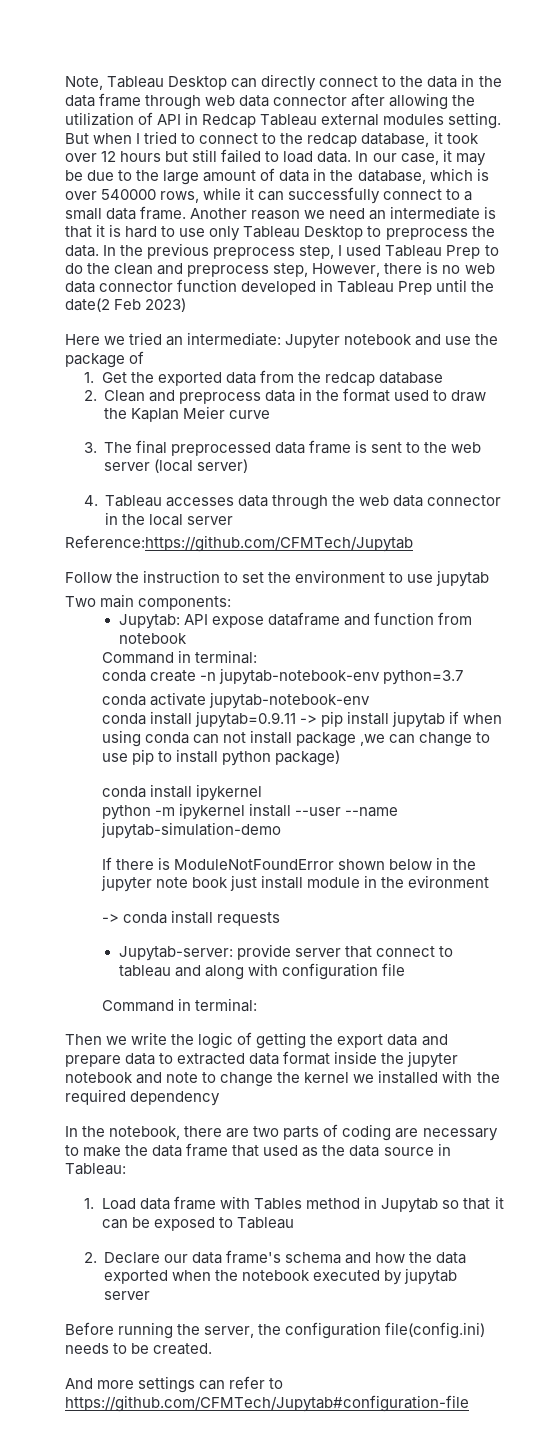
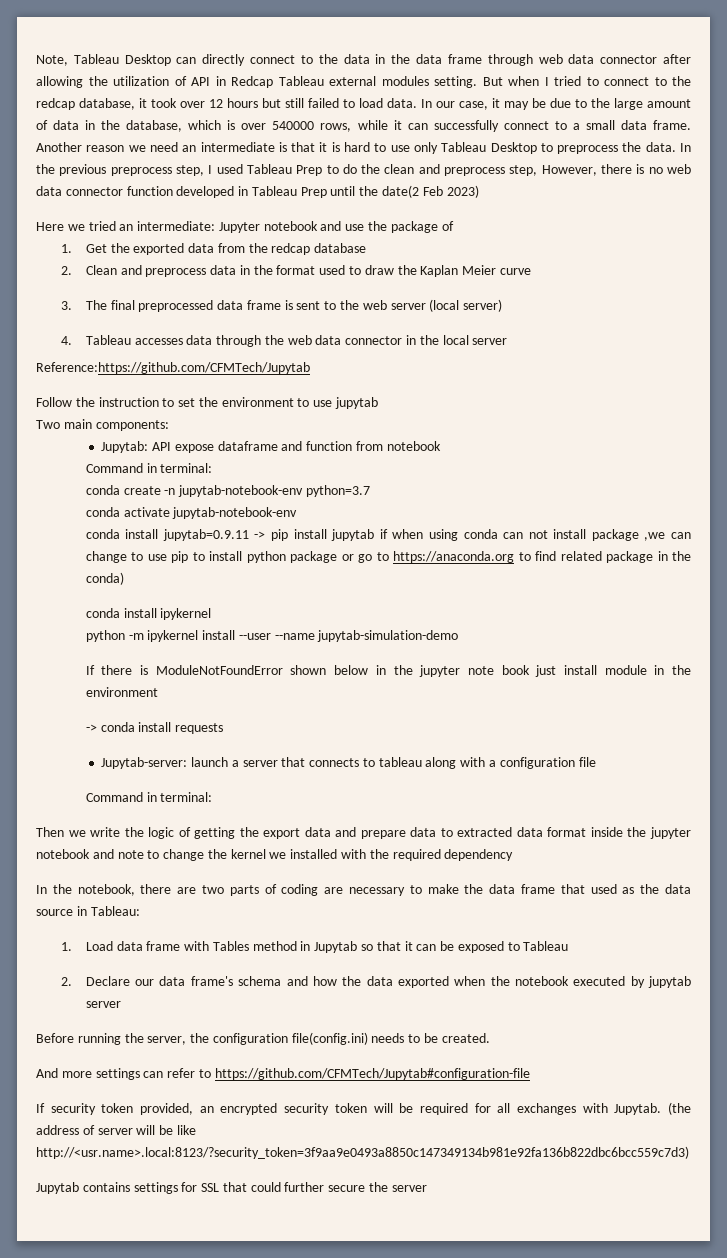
[275,750,341,766] package) -> [290,551,691,563] [85,572,124,585] package or go to https://anaconda.org to find related package in the conda)
[408,875,490,888] evironment -> [85,687,158,697] environment
[236,944,291,960] provide -> [190,757,239,767] launch a
[375,946,435,957] connect -> [309,758,360,767] connects
[174,965,201,977] and -> (422, 762) none
(278, 969) none -> [488,760,496,767] a
(469, 1403) none -> [36,1102,691,1115] [36,1125,196,1135] [36,1146,689,1159] [36,1182,427,1194] // If security token provided, an encrypted security token will be required for all exchanges with Jupytab. (the address of server will be like http://<usr.name>.local:8123/?security_token=3f9aa9e0493a8850c147349134b981e92fa136b822dbc6bcc559c7d3) // Jupytab contains settings for SSL that could further secure the server

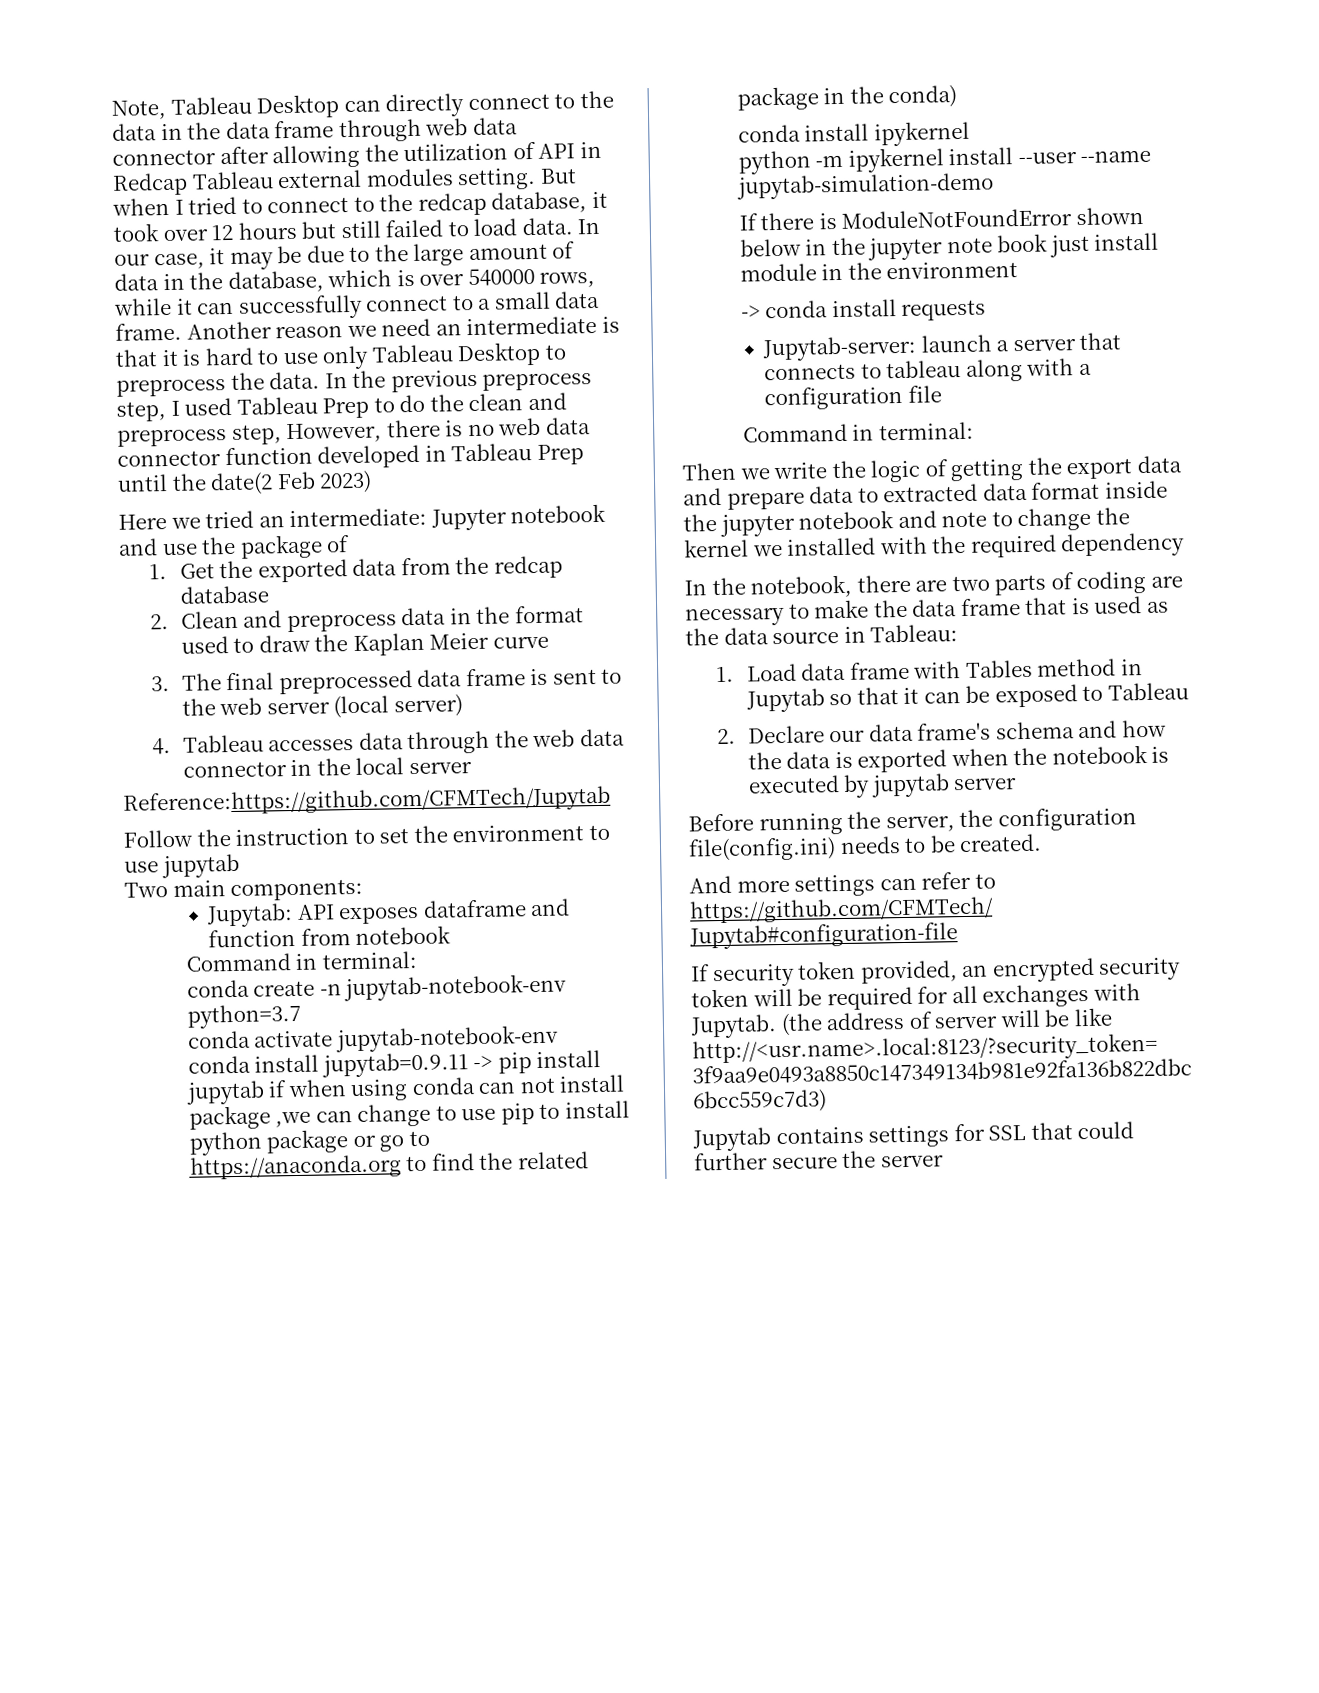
[174,444,214,453] expose -> [338,906,420,925] exposes
(557, 556) none -> [479,1152,514,1171] the
(585, 889) none -> [1070,597,1090,615] is
(393, 981) none -> [834,751,853,769] is
(569, 981) none -> [1151,746,1170,763] is

